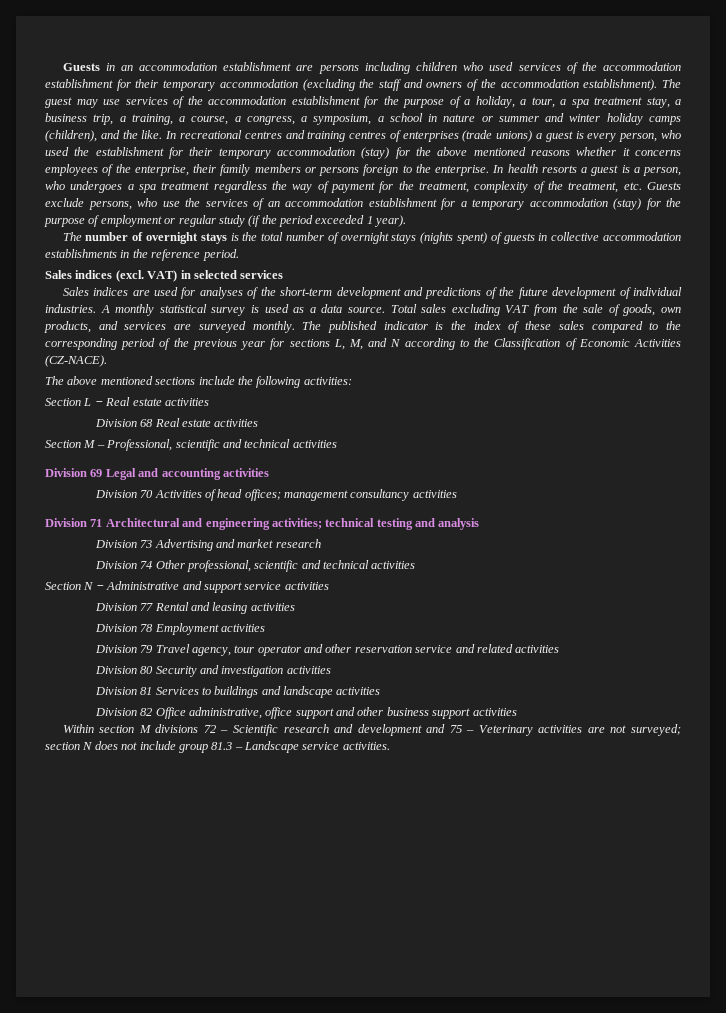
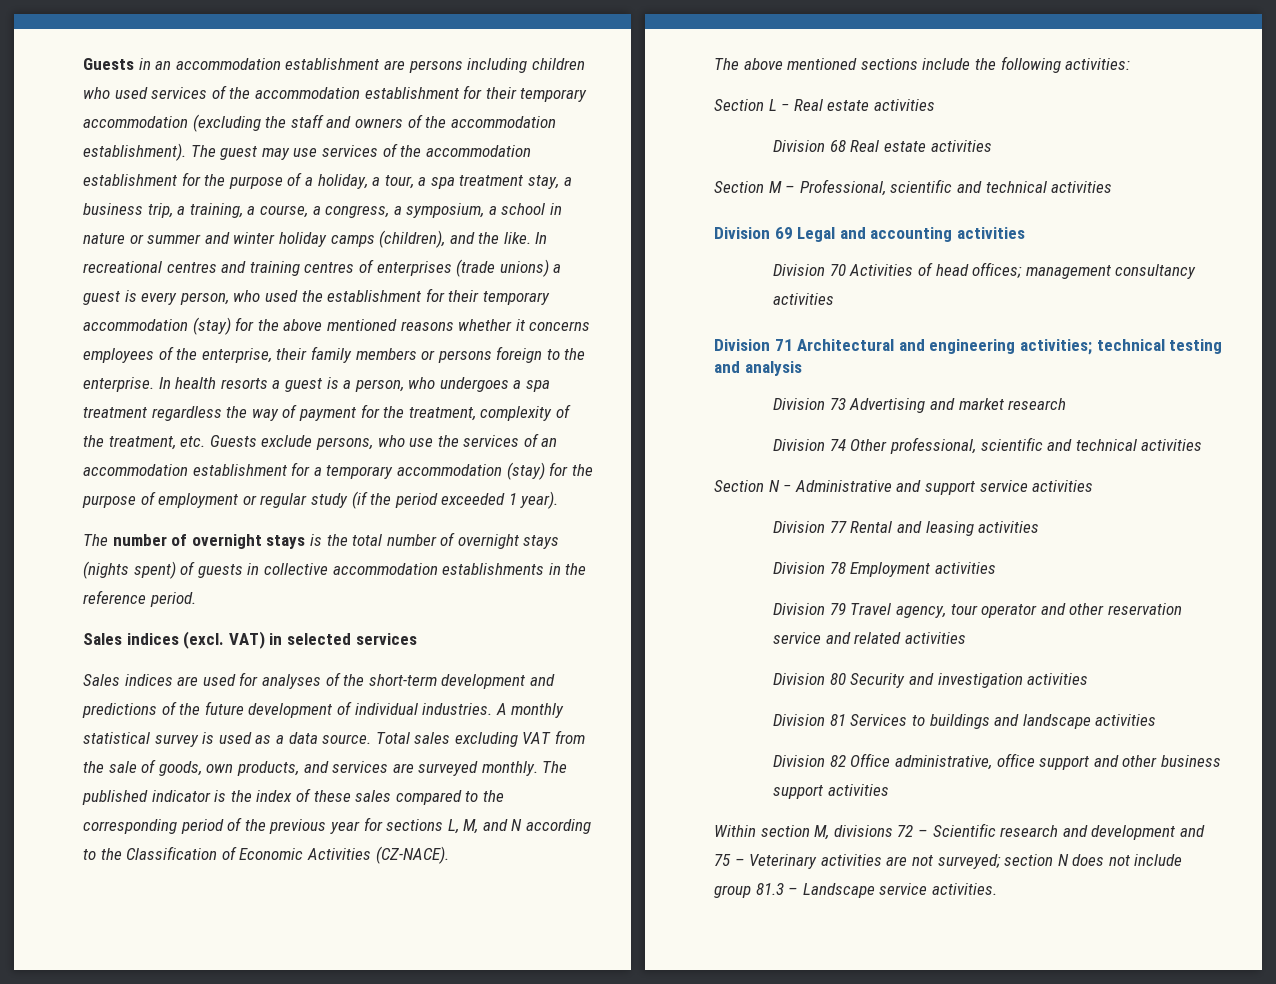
[138,725,151,733] M -> [814,825,830,840] M,

